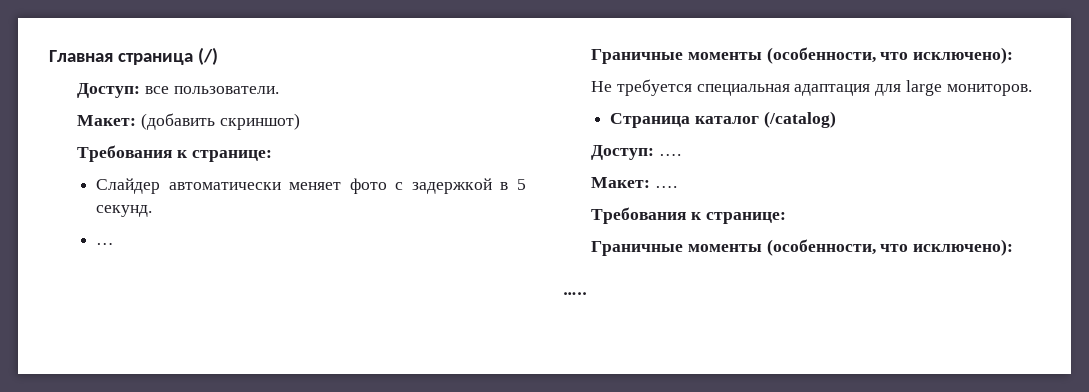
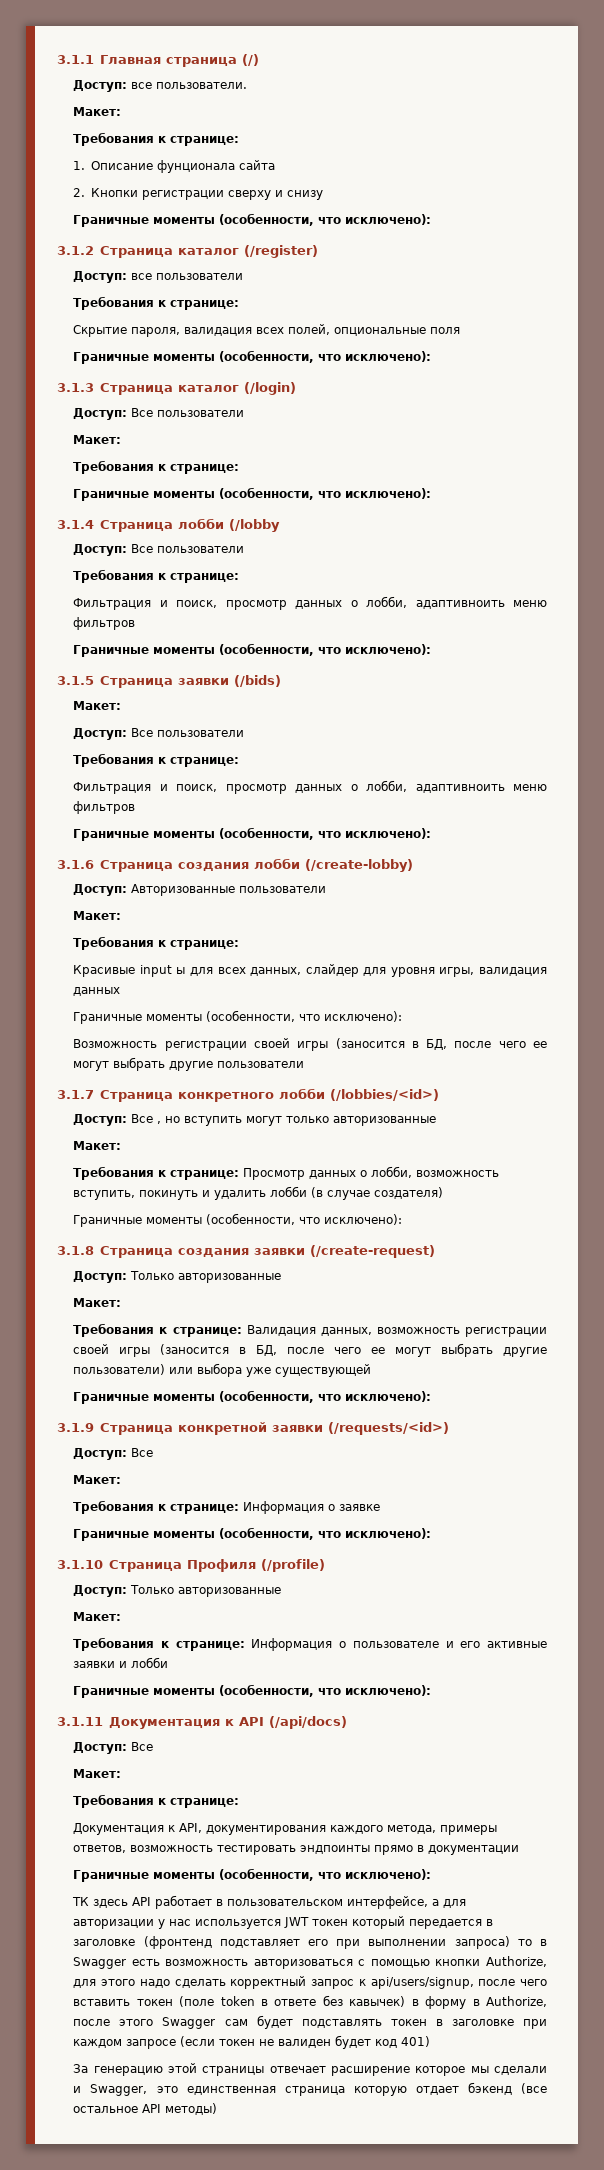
(49, 56) none -> [57,55,94,64] 3.1.1
[140,113,300,130] [77,145,272,162] [96,178,526,194] [96,205,153,217] [96,243,115,245] [591,47,1014,64] [591,79,1032,96] [610,111,836,128] [591,145,681,160] [591,177,677,188] (добавить скриншот) // Требования к странице: // Слайдер автоматически меняет фото с задержкой в 5 секунд. // … // Граничные моменты (особенности, что исключено): // Не требуется специальная адаптация для large мониторов. // Страница каталог (/catalog) // Доступ: …. // Макет: …. -> [73,132,240,146] [73,160,276,173] [73,188,324,200] [73,213,432,227] [57,245,318,258] [73,271,244,283] [73,296,240,310] [73,324,461,337] [73,350,432,364] [57,382,296,395] [73,408,245,420] [73,435,122,444] // Требования к странице: // 1. Описание фунционала сайта // 2. Кнопки регистрации сверху и снизу // Граничные моменты (особенности, что исключено): // 3.1.2 Страница каталог (/register) // Доступ: все пользователи // Требования к странице: // Скрытие пароля, валидация всех полей, опциональные поля // Граничные моменты (особенности, что исключено): // 3.1.3 Страница каталог (/login) // Доступ: Все пользователи // Макет:
[563,292,587,295] ….. -> [57,518,280,532] [73,544,245,556] [73,569,240,583] [73,596,547,610] [73,617,136,630] [73,643,432,657] [57,675,281,688] [73,701,122,710] [73,728,245,740] [73,753,240,767] [73,780,547,794] [73,801,136,814] [73,827,432,841] [57,858,413,872] [73,884,327,896] [73,911,122,920] [73,936,240,950] [73,964,548,977] [73,987,121,996] [73,1010,403,1024] [73,1038,547,1051] [73,1057,305,1071] [57,1088,439,1102] [73,1114,437,1126] [73,1141,122,1150] [73,1166,500,1180] [73,1186,444,1200] [73,1213,403,1227] [57,1245,435,1258] [73,1271,282,1283] [73,1298,122,1307] [73,1323,547,1337] [73,1343,547,1357] [73,1363,372,1377] [73,1390,432,1404] [57,1422,449,1435] [73,1448,154,1460] [73,1475,122,1484] [73,1500,381,1514] [73,1527,432,1541] [57,1559,325,1572] [73,1585,282,1597] [73,1612,122,1621] [73,1637,547,1651] [73,1657,169,1668] [73,1684,432,1698] [57,1716,347,1729] [73,1742,154,1754] [73,1769,122,1778] [73,1794,240,1808] [73,1823,498,1835] [73,1845,520,1855] [73,1868,432,1882] [72,1895,467,1909] [73,1916,494,1929] [73,1936,548,1949] [73,1956,547,1969] [73,1976,547,1989] [73,1995,547,2009] [73,2015,547,2029] [73,2035,431,2049] [73,2063,547,2076] [73,2082,547,2096] [73,2103,218,2115] 3.1.4 Страница лобби (/lobby // Доступ: Все пользователи // Требования к странице: // Фильтрация и поиск, просмотр данных о лобби, адаптивноить меню фильтров // Граничные моменты (особенности, что исключено): // 3.1.5 Страница заявки (/bids) // Макет: // Доступ: Все пользователи // Требования к странице: // Фильтрация и поиск, просмотр данных о лобби, адаптивноить меню фильтров // Граничные моменты (особенности, что исключено): // 3.1.6 Страница создания лобби (/create-lobby) // Доступ: Авторизованные пользователи // Макет: // Требования к странице: // Красивые input ы для всех данных, слайдер для уровня игры, валидация данных // Граничные моменты (особенности, что исключено): // Возможность регистрации своей игры (заносится в БД, после чего ее могут выбрать другие пользователи // 3.1.7 Страница конкретного лобби (/lobbies/<id>) // Доступ: Все , но вступить могут только авторизованные // Макет: // Требования к странице: Просмотр данных о лобби, возможность вступить, покинуть и удалить лобби (в случае создателя) // Граничные моменты (особенности, что исключено): // 3.1.8 Страница создания заявки (/create-request) // Доступ: Только авторизованные // Макет: // Требования к странице: Валидация данных, возможность регистрации своей игры (заносится в БД, после чего ее могут выбрать другие пользователи) или выбора уже существующей // Граничные моменты (особенности, что исключено): // 3.1.9 Страница конкретной заявки (/requests/<id>) // Доступ: Все // Макет: // Требования к странице: Информация о заявке // Граничные моменты (особенности, что исключено): // 3.1.10 Страница Профиля (/profile) // Доступ: Только авторизованные // Макет: // Требования к странице: Информация о пользователе и его активные заявки и лобби // Граничные моменты (особенности, что исключено): // 3.1.11 Документация к API (/api/docs) // Доступ: Все // Макет: // Требования к странице: // Документация к API, документирования каждого метода, примеры ответов, возможность тестировать эндпоинты прямо в документации // Граничные моменты (особенности, что исключено): // ТК здесь API работает в пользовательском интерфейсе, а для авторизации у нас используется JWT токен который передается в заголовке (фронтенд подставляет его при выполнении запроса) то в Swagger есть возможность авторизоваться с помощью кнопки Authorize, для этого надо сделать корректный запрос к api/users/signup, после чего вставить токен (поле token в ответе без кавычек) в форму в Authorize, после этого Swagger сам будет подставлять токен в заголовке при каждом запросе (если токен не валиден будет код 401) // За генерацию этой страницы отвечает расширение которое мы сделали и Swagger, это единственная страница которую отдает бэкенд (все остальное API методы)

